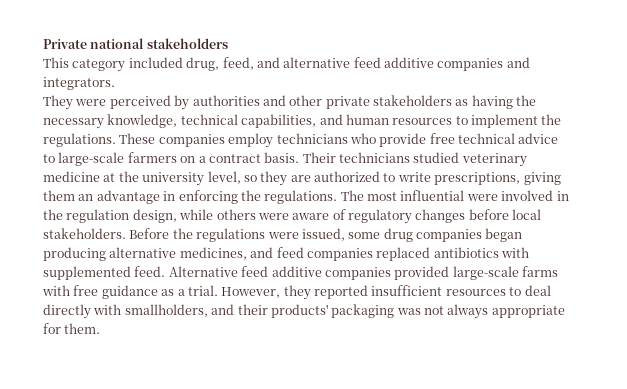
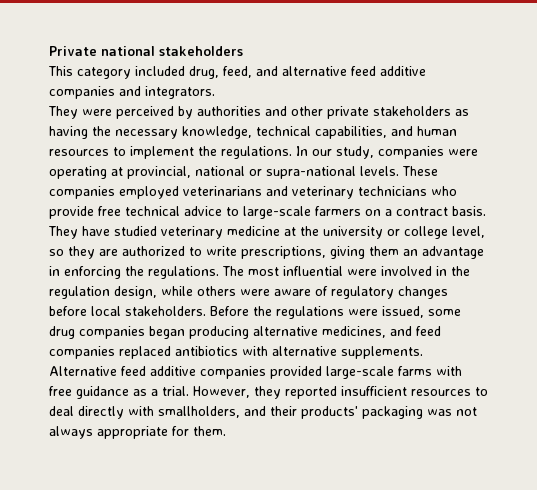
[119,133,274,148] These companies employ -> [296,146,478,159] [49,166,438,179] [49,186,354,199] In our study, companies were operating at provincial, national or supra-national levels. These companies employed veterinarians and veterinary
[302,152,410,163] Their technicians -> [48,226,110,239] They have
(205, 179) none -> [387,226,448,239] or college
[43,266,166,280] supplemented feed. -> [272,346,423,359] alternative supplements.

